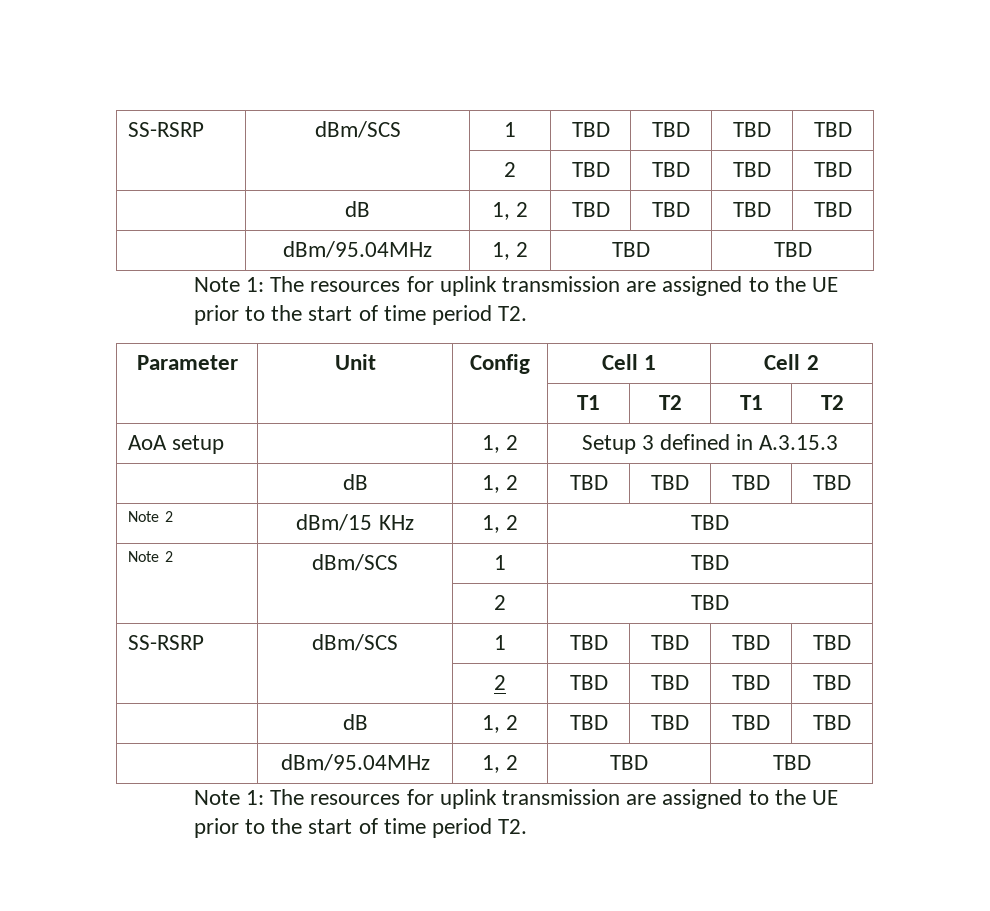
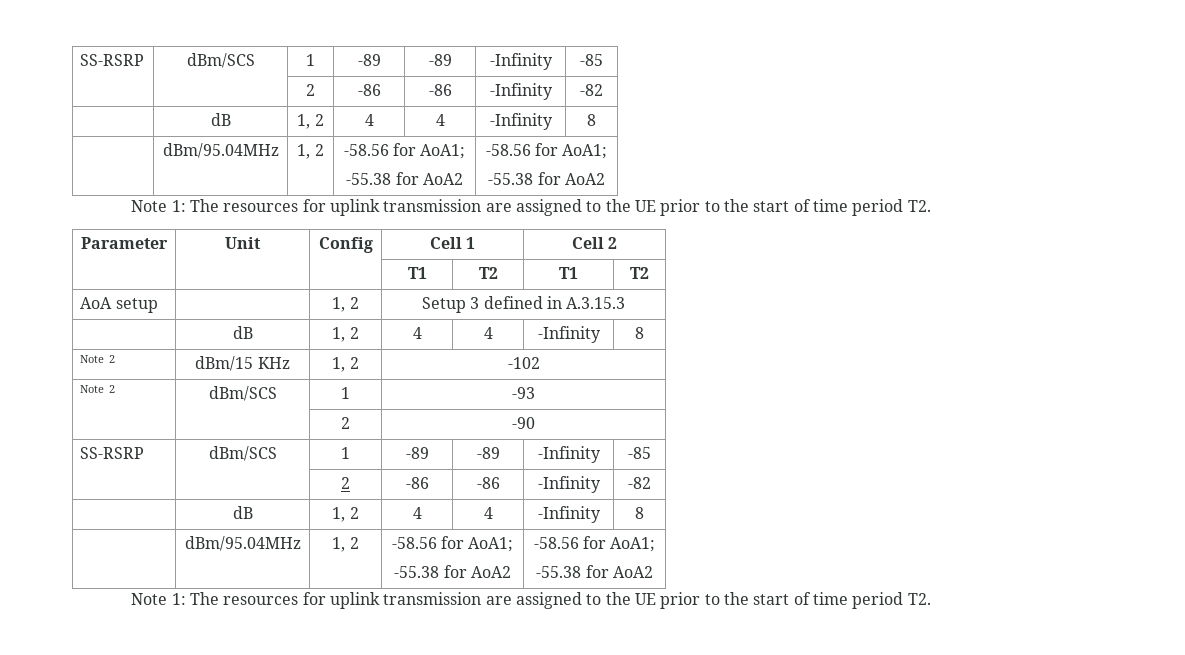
[127,122,204,137] [314,121,401,138] [504,122,516,137] [571,122,610,137] [652,122,690,137] [733,122,771,137] [814,122,852,137] [504,162,516,177] [571,162,610,177] [652,162,690,177] [733,162,771,177] [814,162,852,177] [345,201,370,217] [491,202,529,220] [571,202,610,217] [652,202,690,217] [733,202,771,217] [814,202,852,217] [283,241,432,258] [491,242,529,260] [612,242,650,257] [773,242,812,257] SS-RSRP | dBm/SCS | 1 | TBD | TBD | TBD | TBD // | | 2 | TBD | TBD | TBD | TBD // | dB | 1, 2 | TBD | TBD | TBD | TBD // | dBm/95.04MHz | 1, 2 | TBD | TBD -> [80,54,145,66] [186,53,255,68] [306,54,315,66] [357,54,381,66] [428,54,452,66] [489,53,553,70] [580,54,603,66] [306,84,315,96] [357,84,381,96] [428,84,452,96] [489,83,553,100] [580,84,603,96] [210,113,231,126] [297,114,324,129] [364,114,374,126] [435,114,445,126] [489,113,553,130] [587,114,596,126] [162,143,279,158] [297,144,324,159] [343,143,466,159] [346,172,463,185] [485,143,608,159] [488,172,605,185] SS-RSRP | dBm/SCS | 1 | -89 | -89 | -Infinity | -85 // | | 2 | -86 | -86 | -Infinity | -82 // | dB | 1, 2 | 4 | 4 | -Infinity | 8 // | dBm/95.04MHz | 1, 2 | -58.56 for AoA1; // -55.38 for AoA2 | -58.56 for AoA1; // -55.38 for AoA2
[569,475,608,490] [651,475,689,490] [732,475,770,490] [813,475,851,490] TBD | TBD | TBD | TBD -> [412,327,422,339] [483,327,493,339] [537,326,601,343] [635,327,644,339] 4 | 4 | -Infinity | 8
[690,515,729,530] TBD -> [507,357,540,369] -102
[690,555,729,570] [494,595,506,610] [690,595,729,610] [127,635,204,650] [312,634,398,651] [494,635,506,650] [569,635,608,650] [651,635,689,650] [732,635,770,650] [813,635,851,650] [494,675,506,690] [569,675,608,690] [651,675,689,690] [732,675,770,690] [813,675,851,690] [342,714,368,730] [481,715,519,733] [569,715,608,730] [651,715,689,730] [732,715,770,730] [813,715,851,730] [280,754,430,771] [481,755,519,773] [610,755,648,770] [772,755,811,770] TBD // | | 2 | TBD // SS-RSRP | dBm/SCS | 1 | TBD | TBD | TBD | TBD // | | 2 | TBD | TBD | TBD | TBD // | dB | 1, 2 | TBD | TBD | TBD | TBD // | dBm/95.04MHz | 1, 2 | TBD | TBD -> [512,387,535,399] [341,417,350,429] [512,417,535,429] [80,447,145,459] [208,446,277,461] [341,447,350,459] [405,447,429,459] [476,447,500,459] [537,446,601,463] [628,447,651,459] [341,477,350,489] [405,477,429,489] [476,477,500,489] [537,476,601,493] [628,477,651,489] [232,506,253,519] [332,507,359,522] [412,507,422,519] [483,507,493,519] [537,506,601,523] [635,507,644,519] [184,536,301,551] [332,537,359,552] [391,536,514,552] [394,565,511,578] [533,536,656,552] [536,565,653,578] -93 // | | 2 | -90 // SS-RSRP | dBm/SCS | 1 | -89 | -89 | -Infinity | -85 // | | 2 | -86 | -86 | -Infinity | -82 // | dB | 1, 2 | 4 | 4 | -Infinity | 8 // | dBm/95.04MHz | 1, 2 | -58.56 for AoA1; // -55.38 for AoA2 | -58.56 for AoA1; // -55.38 for AoA2

